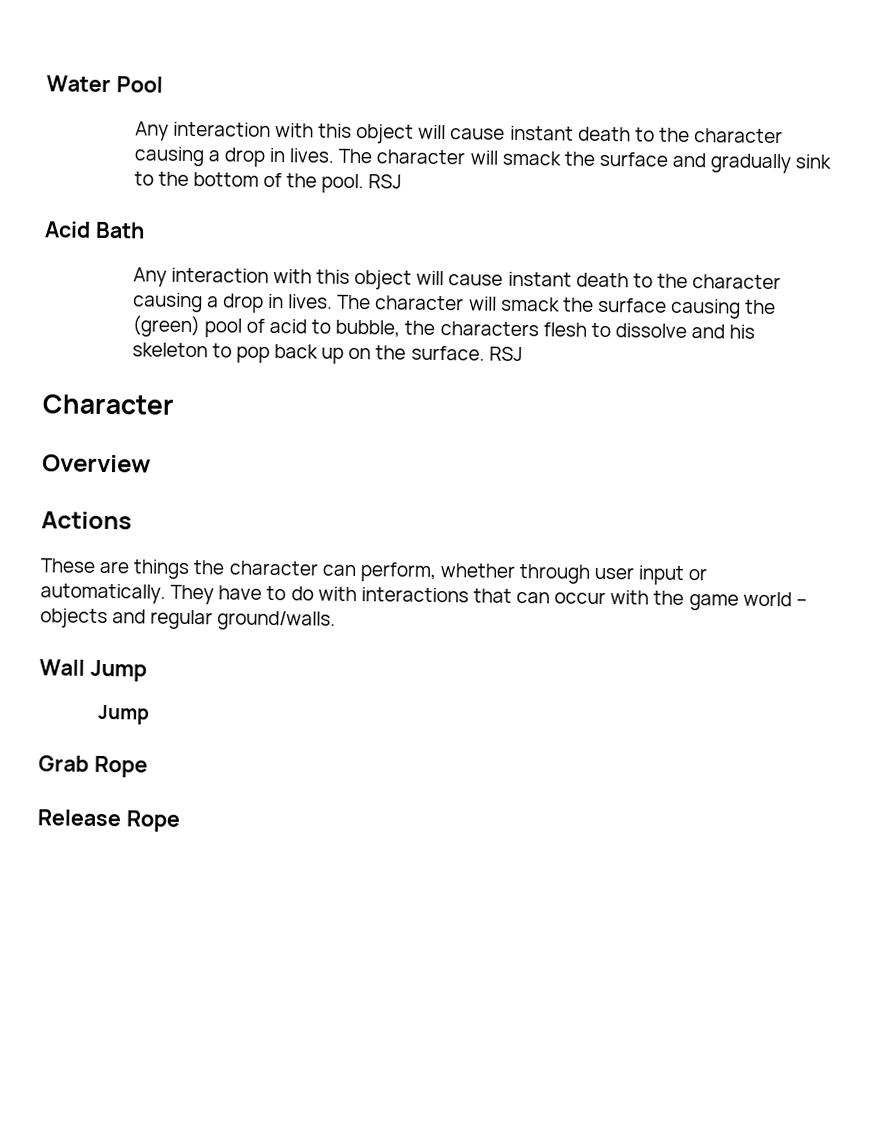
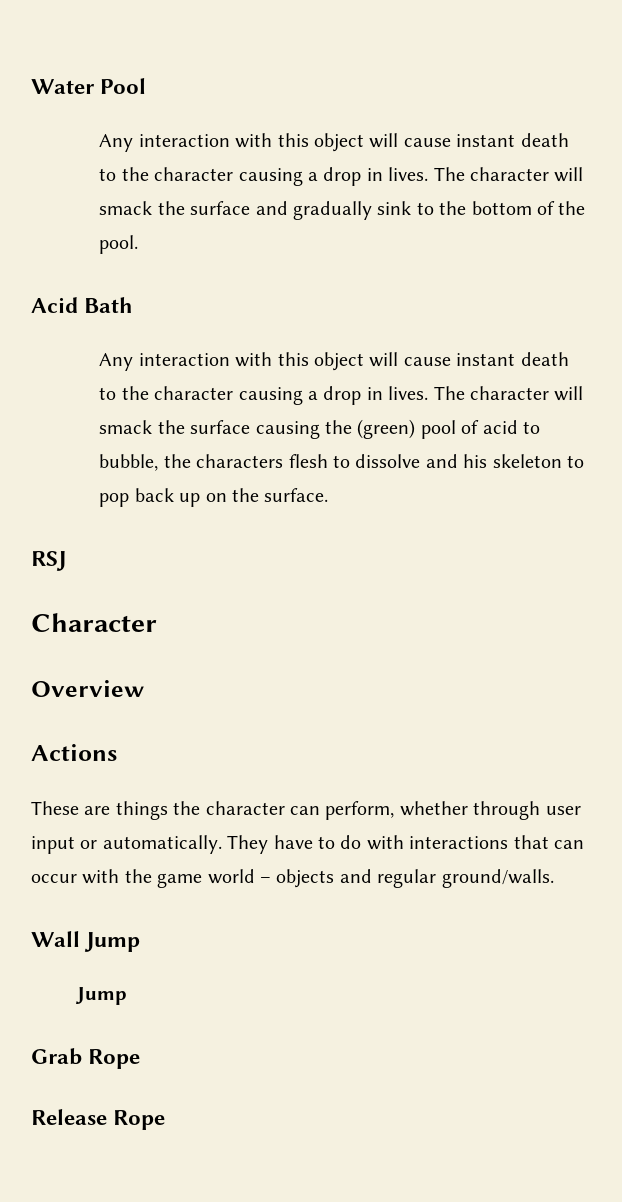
[368,174,403,189] RSJ -> (139, 244) none
(485, 353) none -> (329, 495) //

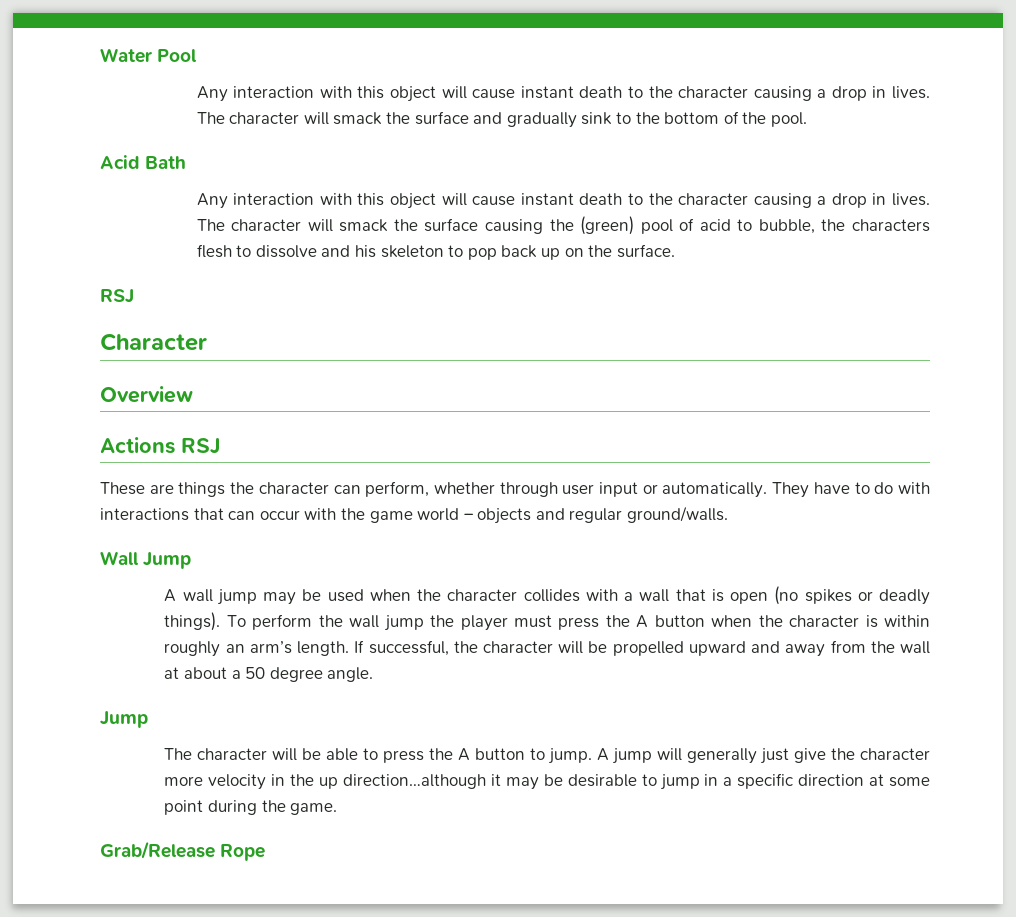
(117, 752) none -> [181,438,220,455] RSJ
[74,987,127,1005] [31,1048,141,1069] [31,1109,166,1130] Jump // Grab Rope // Release Rope -> [164,586,931,605] [164,612,931,631] [164,640,930,657] [164,667,374,682] [100,711,148,728] [164,748,931,764] [164,773,931,790] [164,800,338,815] [100,841,266,861] A wall jump may be used when the character collides with a wall that is open (no spikes or deadly things). To perform the wall jump the player must press the A button when the character is within roughly an arm’s length. If successful, the character will be propelled upward and away from the wall at about a 50 degree angle. // Jump // The character will be able to press the A button to jump. A jump will generally just give the character more velocity in the up direction…although it may be desirable to jump in a specific direction at some point during the game. // Grab/Release Rope

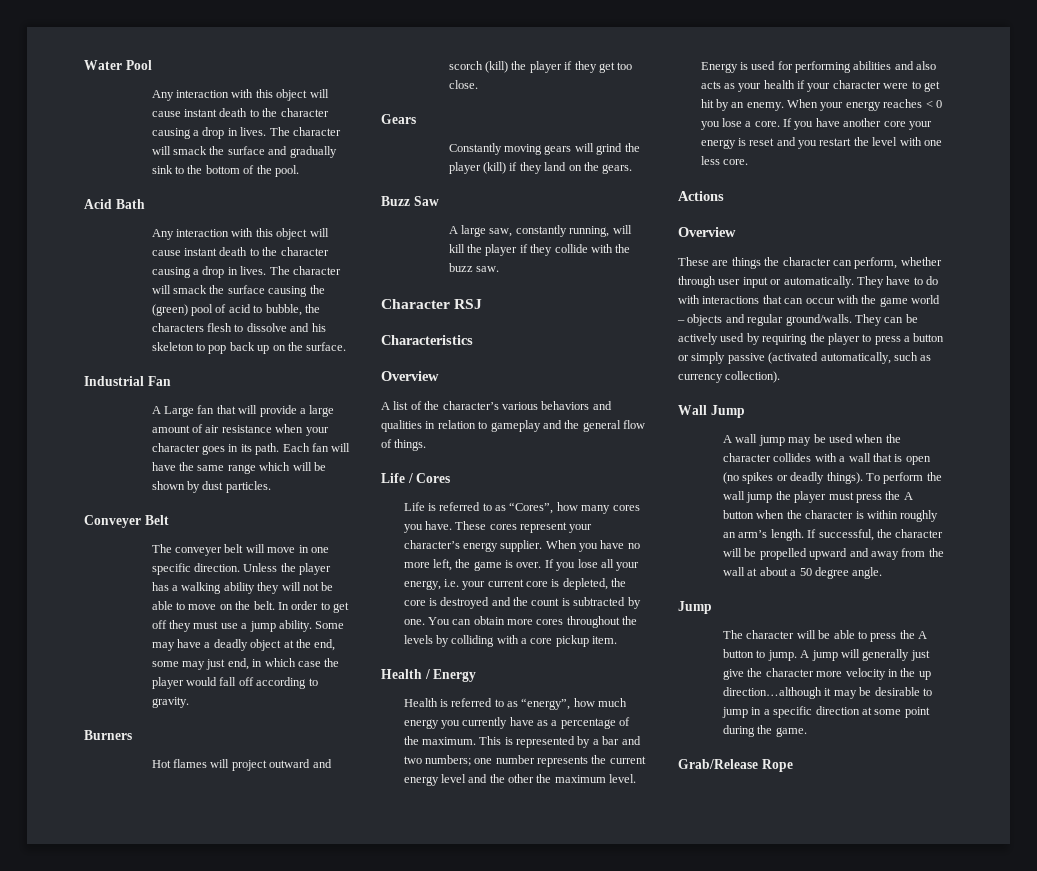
[100,289,134,304] [100,333,207,351] [100,386,193,403] RSJ // Character // Overview -> [84,376,171,386] [151,405,335,417] [151,424,329,436] [151,443,351,455] [151,462,326,474] [151,481,271,493] [84,515,169,528] [151,544,329,556] [151,563,332,575] [151,582,334,594] [151,601,350,613] [151,620,345,632] [151,639,336,651] [151,658,340,670] [151,677,318,689] [151,697,189,708] [84,730,132,740] [151,759,332,771] [448,61,633,73] [448,80,478,89] [381,114,416,124] [448,143,640,155] [448,162,633,174] [381,196,439,206] [448,225,632,237] [448,244,631,256] [448,263,500,272] [381,299,483,309] [381,335,473,345] [381,371,439,381] [381,401,612,410] [381,420,645,432] [381,439,427,451] [381,473,451,483] [403,502,640,514] [403,521,593,533] [403,540,640,552] [403,559,640,571] [403,578,627,590] [403,597,641,609] [403,616,638,628] [403,635,618,647] [381,669,477,682] [403,698,628,710] [403,717,631,729] [403,736,641,748] [403,755,646,767] [403,774,637,786] [700,61,937,73] [700,80,940,92] [700,99,942,111] [700,118,932,130] [700,137,942,149] [700,156,748,165] Industrial Fan // A Large fan that will provide a large amount of air resistance when your character goes in its path. Each fan will have the same range which will be shown by dust particles. // Conveyer Belt // The conveyer belt will move in one specific direction. Unless the player has a walking ability they will not be able to move on the belt. In order to get off they must use a jump ability. Some may have a deadly object at the end, some may just end, in which case the player would fall off according to gravity. // Burners // Hot flames will project outward and scorch (kill) the player if they get too close. // Gears // Constantly moving gears will grind the player (kill) if they land on the gears. // Buzz Saw // A large saw, constantly running, will kill the player if they collide with the buzz saw. // Character RSJ // Characteristics // Overview // A list of the character’s various behaviors and qualities in relation to gameplay and the general flow of things. // Life / Cores // Life is referred to as “Cores”, how many cores you have. These cores represent your character’s energy supplier. When you have no more left, the game is over. If you lose all your energy, i.e. your current core is depleted, the core is destroyed and the count is subtracted by one. You can obtain more cores throughout the levels by colliding with a core pickup item. // Health / Energy // Health is referred to as “energy”, how much energy you currently have as a percentage of the maximum. This is represented by a bar and two numbers; one number represents the current energy level and the other the maximum level. Energy is used for performing abilities and also acts as your health if your character were to get hit by an enemy. When your energy reaches < 0 you lose a core. If you have another core your energy is reset and you restart the level with one less core.
[181,438,220,455] RSJ -> [678,227,736,237] // Overview
(729, 514) none -> [854,314,918,326] [678,333,945,345] [678,352,932,364] [678,371,781,383] They can be actively used by requiring the player to press a button or simply passive (activated automatically, such as currency collection).

